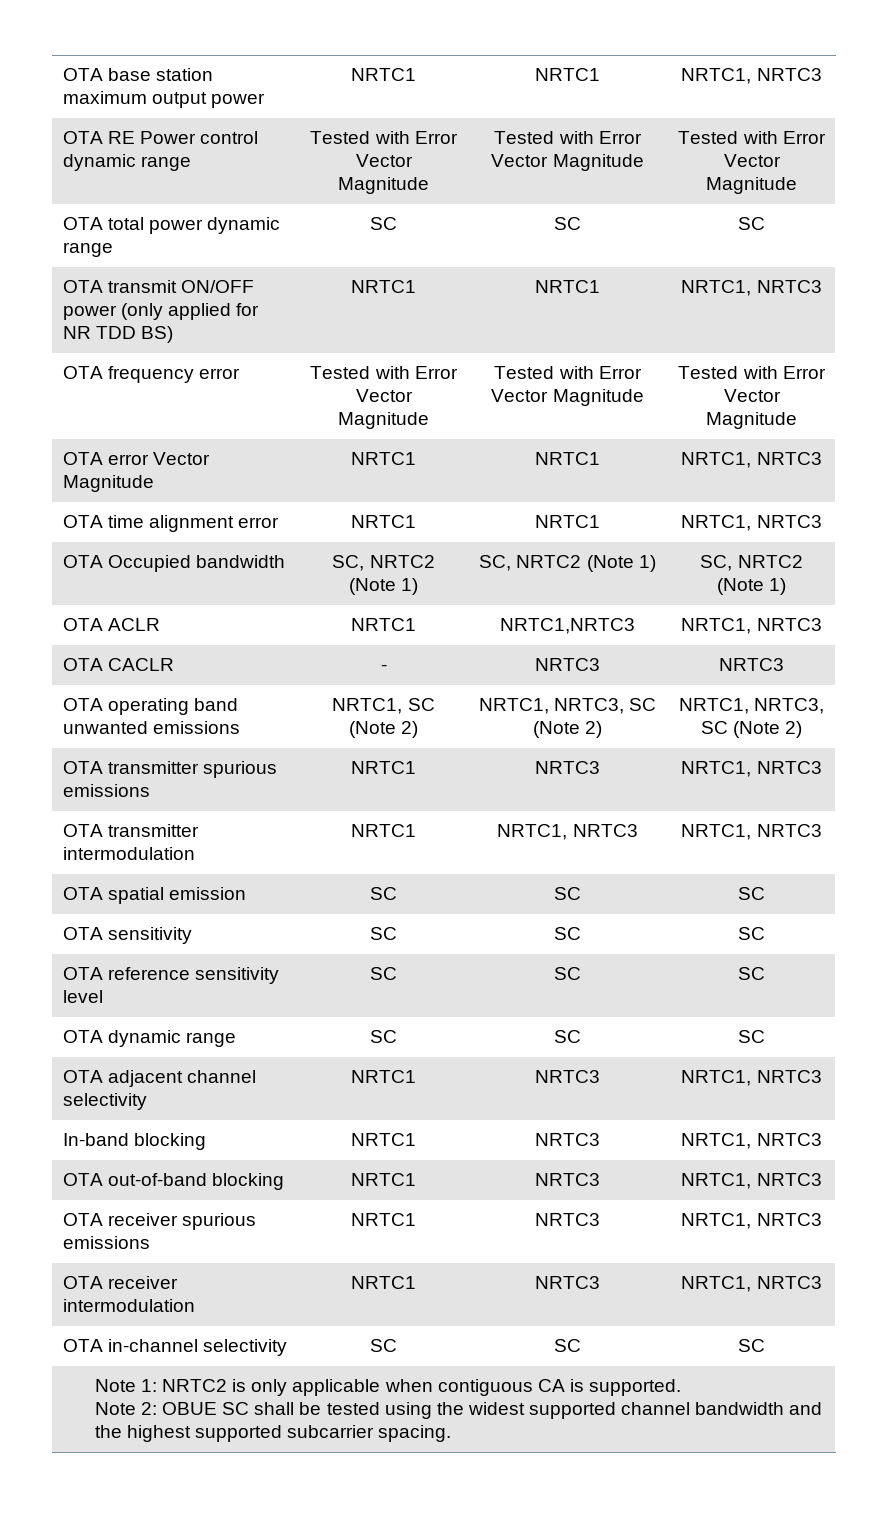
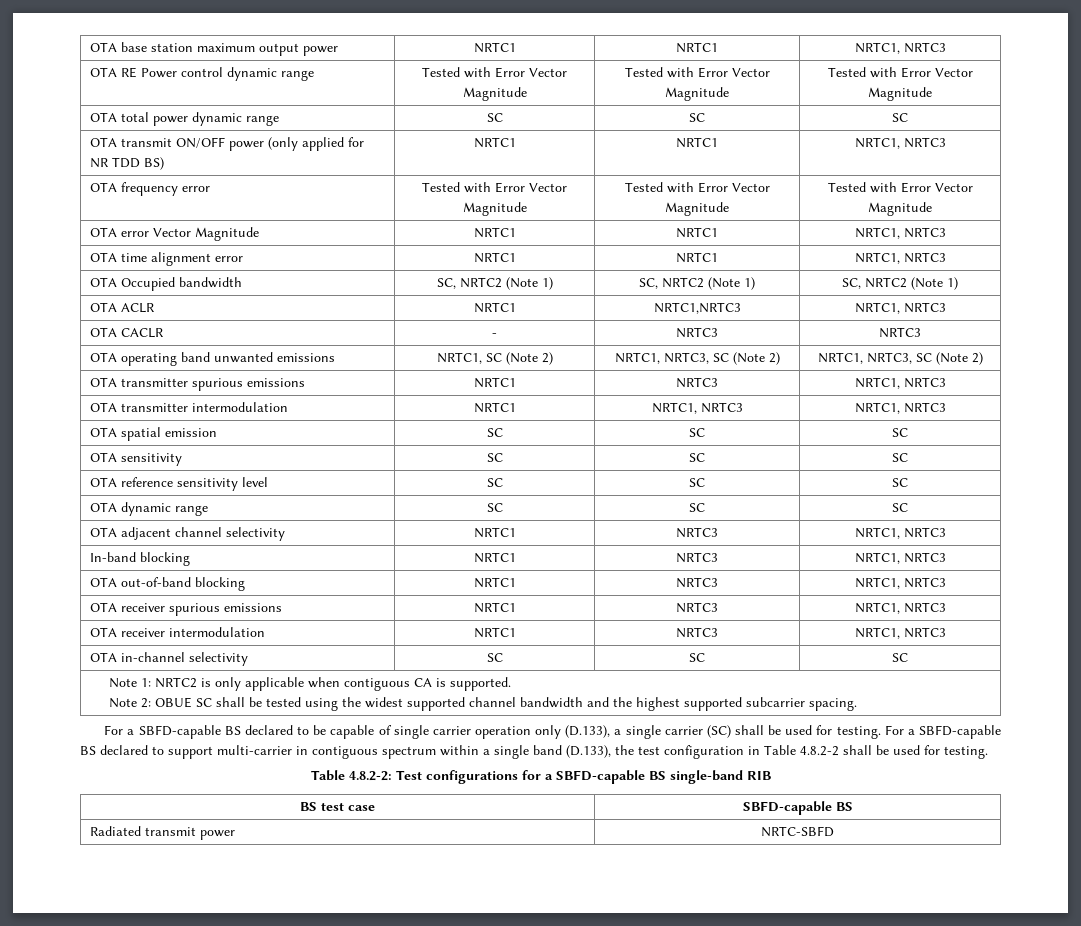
(452, 1433) none -> [104,725,1002,739] [80,745,988,759] [310,770,771,784] [300,802,375,811] [742,801,853,815] [90,826,236,840] [761,826,835,837] // For a SBFD-capable BS declared to be capable of single carrier operation only (D.133), a single carrier (SC) shall be used for testing. For a SBFD-capable BS declared to support multi-carrier in contiguous spectrum within a single band (D.133), the test configuration in Table 4.8.2-2 shall be used for testing. // Table 4.8.2-2: Test configurations for a SBFD-capable BS single-band RIB // BS test case | SBFD-capable BS // Radiated transmit power | NRTC-SBFD

